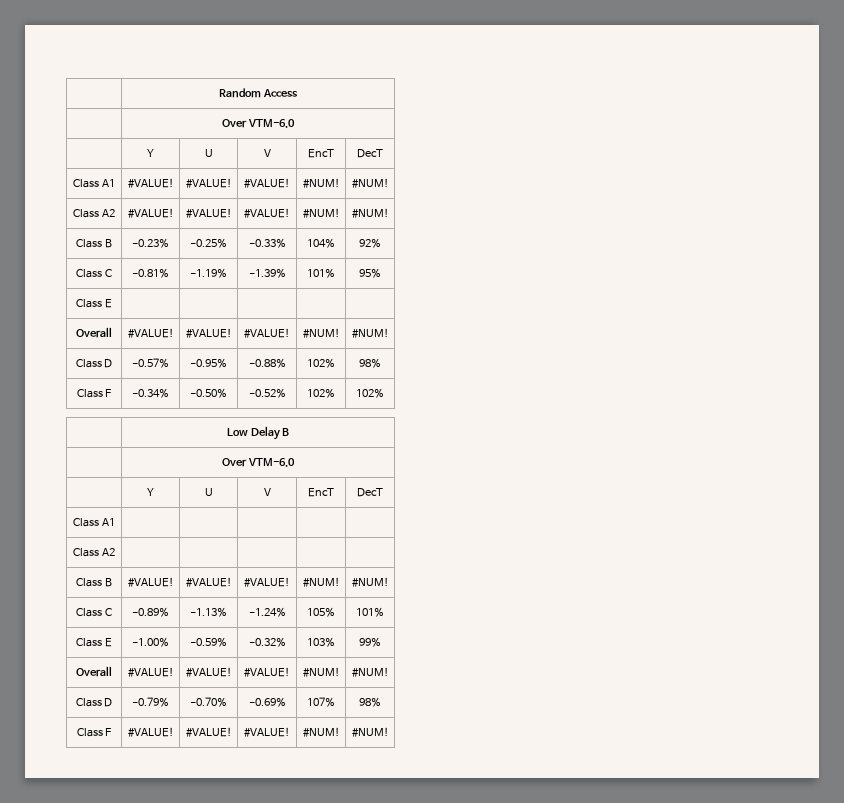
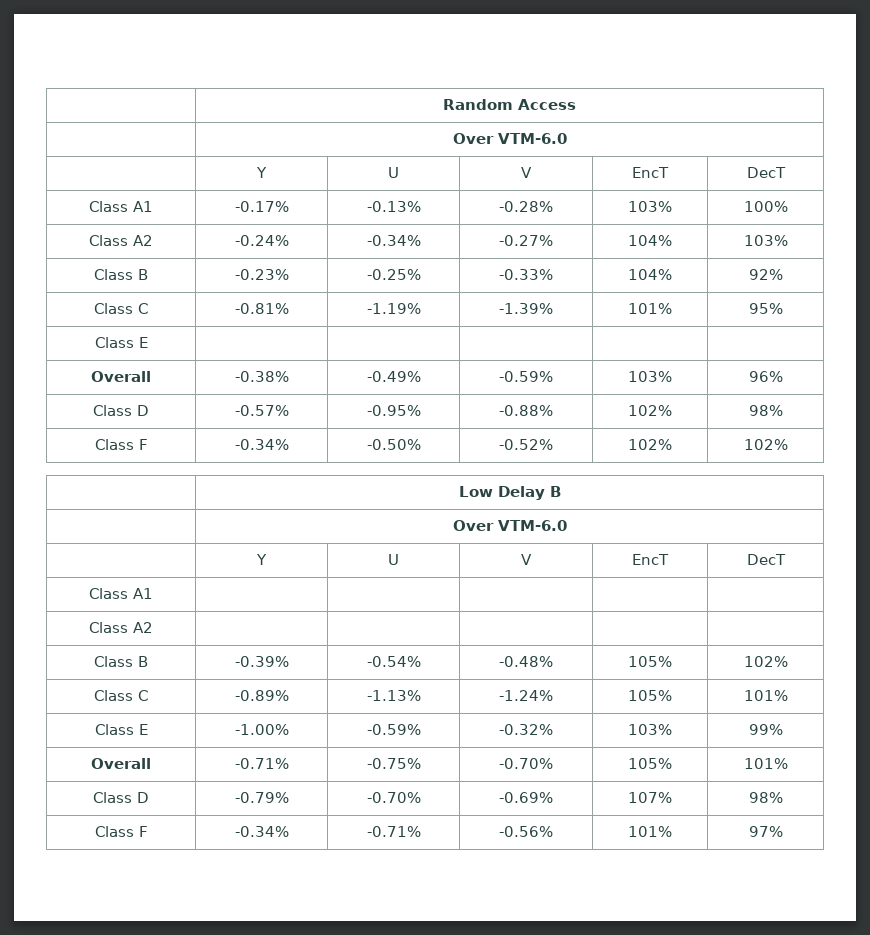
[127,178,174,188] [185,178,232,188] [244,178,290,188] [302,178,340,188] [351,178,389,188] [73,209,115,218] [127,208,174,218] [185,208,232,218] [244,208,290,218] [302,208,340,218] [351,208,389,218] #VALUE! | #VALUE! | #VALUE! | #NUM! | #NUM! // Class A2 | #VALUE! | #VALUE! | #VALUE! | #NUM! | #NUM! -> [234,201,289,212] [366,201,421,212] [499,201,553,212] [628,201,672,212] [743,201,788,212] [89,235,153,246] [234,235,289,246] [366,235,421,246] [499,235,553,246] [628,235,672,246] [743,235,788,246] -0.17% | -0.13% | -0.28% | 103% | 100% // Class A2 | -0.24% | -0.34% | -0.27% | 104% | 103%
[127,328,174,338] [185,328,232,338] [244,328,290,338] [302,328,340,338] [351,328,389,338] #VALUE! | #VALUE! | #VALUE! | #NUM! | #NUM! -> [234,371,289,382] [366,371,421,382] [499,371,553,382] [628,371,672,382] [748,371,783,382] -0.38% | -0.49% | -0.59% | 103% | 96%
[127,577,174,587] [185,577,232,587] [244,577,290,587] [302,577,340,587] [351,577,389,587] #VALUE! | #VALUE! | #VALUE! | #NUM! | #NUM! -> [234,656,289,667] [366,656,421,667] [499,656,553,667] [628,656,672,667] [743,656,788,667] -0.39% | -0.54% | -0.48% | 105% | 102%
[127,667,174,677] [185,667,232,677] [244,667,290,677] [302,667,340,677] [351,667,389,677] #VALUE! | #VALUE! | #VALUE! | #NUM! | #NUM! -> [234,758,289,769] [366,758,421,769] [499,758,553,769] [628,758,672,769] [743,758,788,769] -0.71% | -0.75% | -0.70% | 105% | 101%
[127,727,174,737] [185,727,232,737] [244,727,290,737] [302,727,340,737] [351,727,389,737] #VALUE! | #VALUE! | #VALUE! | #NUM! | #NUM! -> [234,826,289,837] [366,826,421,837] [499,826,553,837] [628,826,672,837] [748,826,783,837] -0.34% | -0.71% | -0.56% | 101% | 97%

